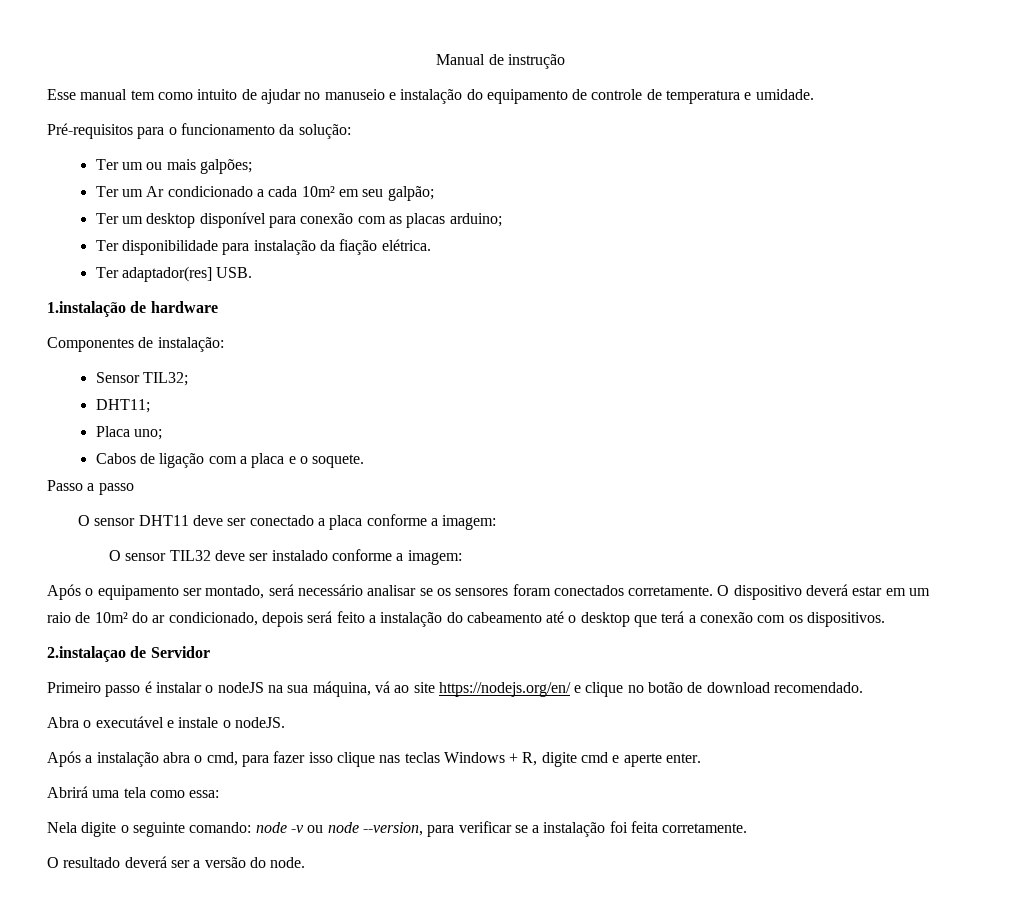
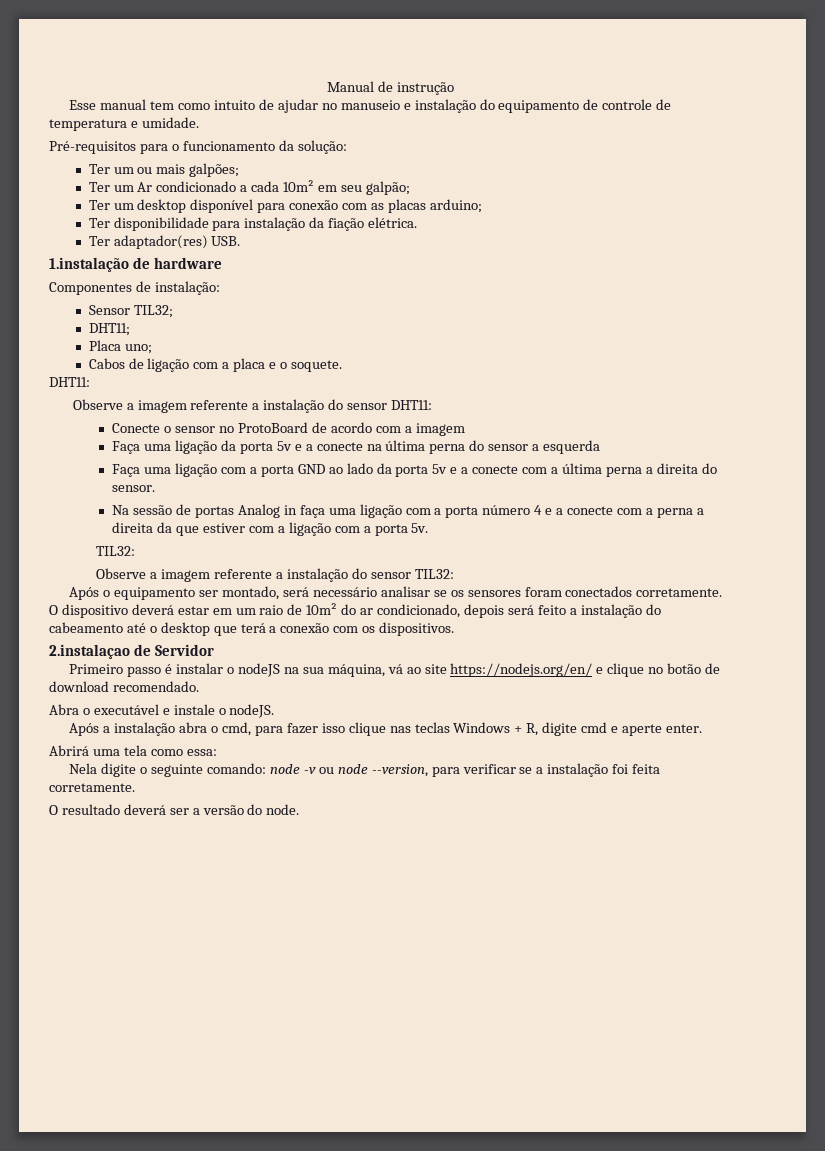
[121,266,212,282] adaptador(res] -> [113,235,208,249] adaptador(res)
[47,480,134,495] [78,514,497,530] [109,549,462,565] Passo a passo // O sensor DHT11 deve ser conectado a placa conforme a imagem: // O sensor TIL32 deve ser instalado conforme a imagem: -> [49,377,90,387] [72,399,433,413] [112,422,465,436] [112,440,601,454] [112,463,717,477] [112,485,156,492] [112,504,704,518] [112,522,429,536] [96,546,136,556] [96,568,454,582] DHT11: // Observe a imagem referente a instalação do sensor DHT11: // Conecte o sensor no ProtoBoard de acordo com a imagem // Faça uma ligação da porta 5v e a conecte na última perna do sensor a esquerda // Faça uma ligação com a porta GND ao lado da porta 5v e a conecte com a última perna a direita do sensor. // Na sessão de portas Analog in faça uma ligação com a porta número 4 e a conecte com a perna a direita da que estiver com a ligação com a porta 5v. // TIL32: // Observe a imagem referente a instalação do sensor TIL32:

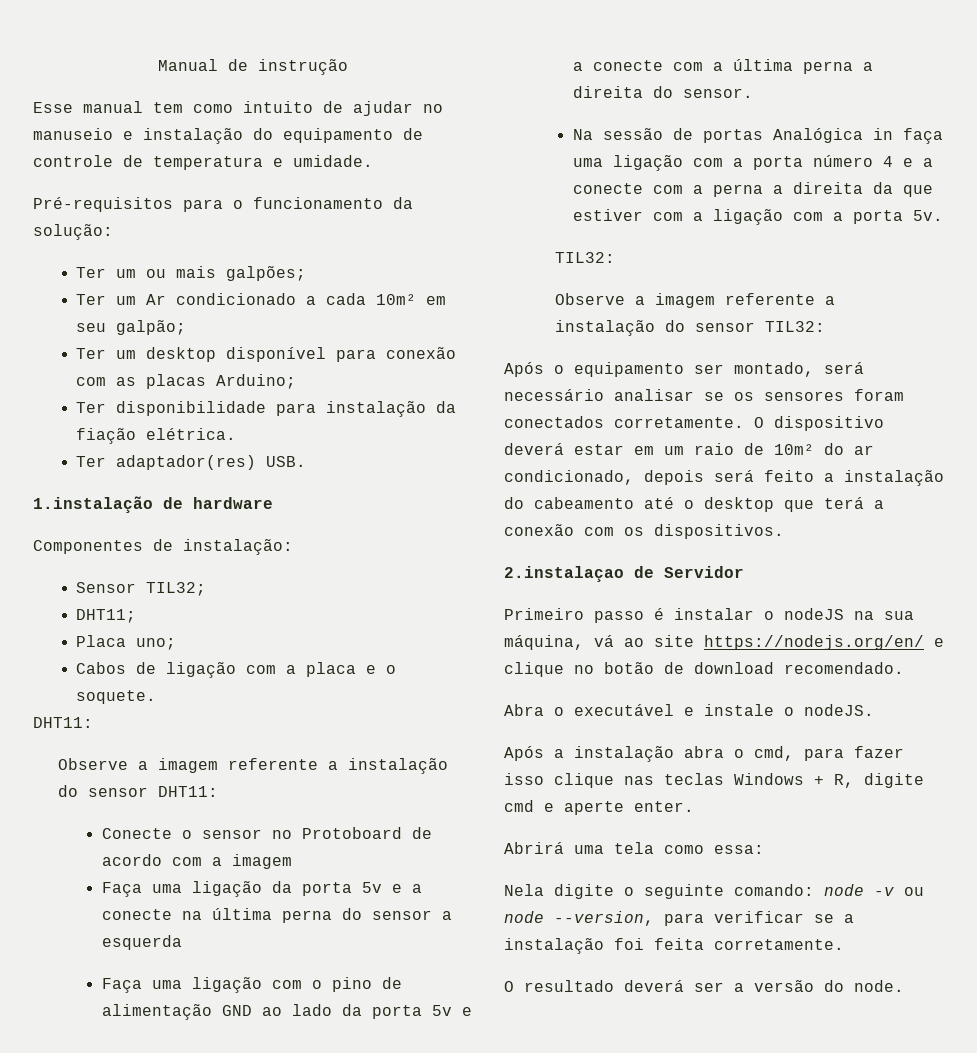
[429,199,482,213] arduino; -> [216,374,297,389] Arduino;
[237,422,308,433] ProtoBoard -> [301,827,402,839] Protoboard
[249,465,294,477] a porta -> [311,977,402,992] [101,1004,212,1020] o pino de alimentação
[237,504,280,518] Analog -> [772,128,863,143] Analógica

